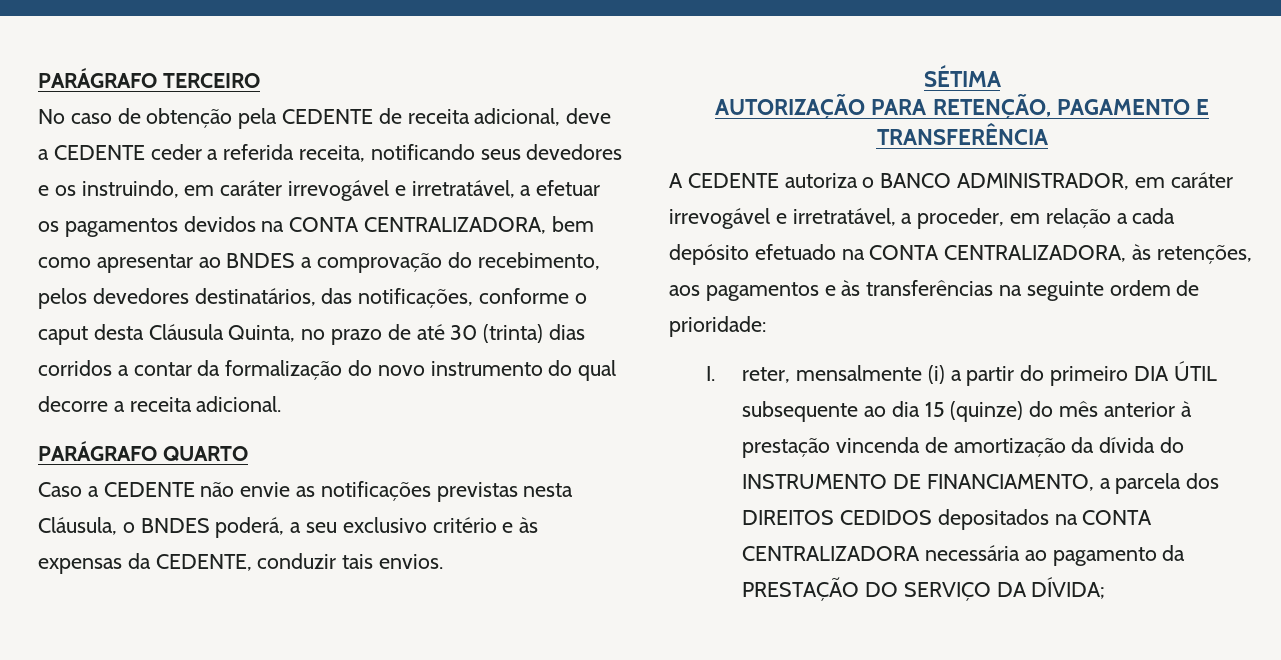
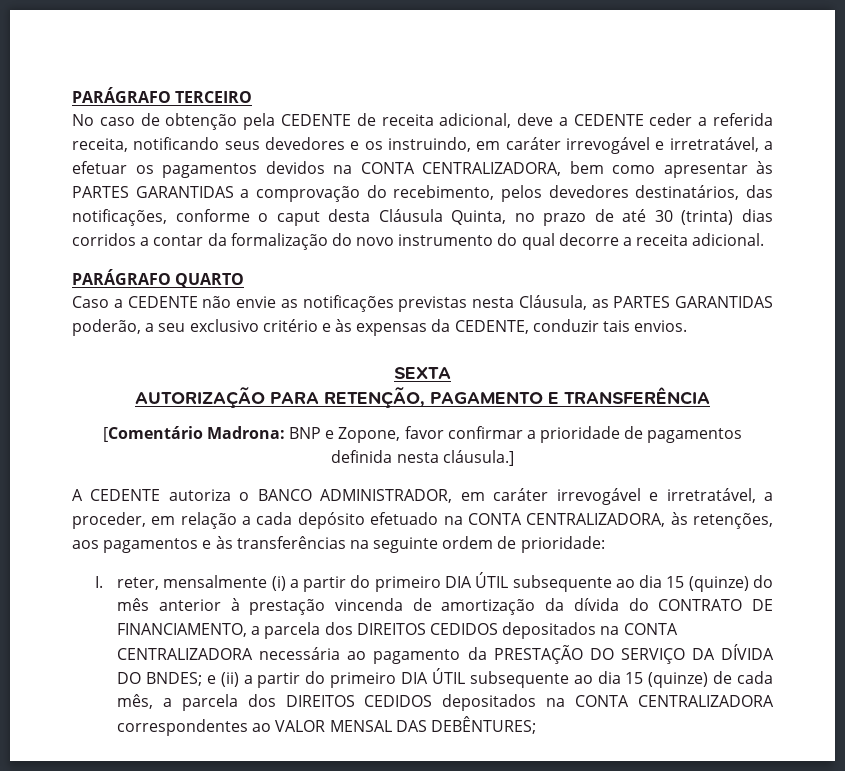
[198,253,296,268] ao BNDES -> [755,161,773,174] [72,186,234,198] às PARTES GARANTIDAS
[122,517,285,538] o BNDES poderá, -> [591,296,773,308] [72,319,141,336] as PARTES GARANTIDAS poderão,
[923,65,1001,87] SÉTIMA -> [394,367,451,379] SEXTA
(1048, 134) none -> [102,426,743,443] [331,450,514,466] // [Comentário Madrona: BNP e Zopone, favor confirmar a prioridade de pagamentos definida nesta cláusula.]
[742,474,888,489] INSTRUMENTO -> [658,599,743,611] CONTRATO
[1031,577,1106,599] DÍVIDA; -> [721,644,774,660] [117,668,773,688] [117,694,774,711] [117,716,537,736] DÍVIDA DO BNDES; e (ii) a partir do primeiro DIA ÚTIL subsequente ao dia 15 (quinze) de cada mês, a parcela dos DIREITOS CEDIDOS depositados na CONTA CENTRALIZADORA correspondentes ao VALOR MENSAL DAS DEBÊNTURES;

